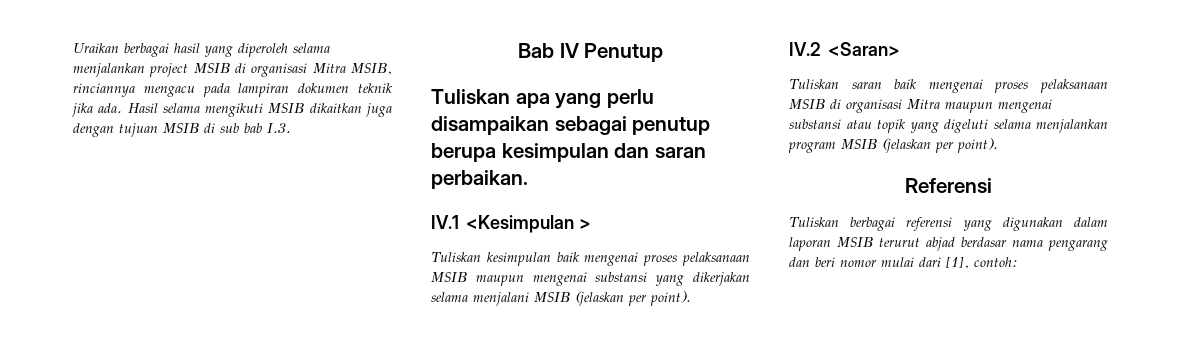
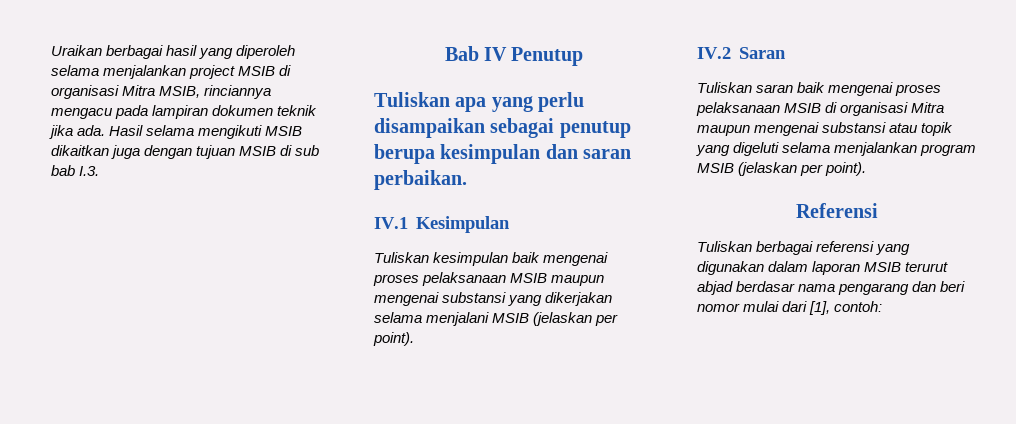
[466,215,591,233] <Kesimpulan > -> [415,216,510,233] Kesimpulan
[828,42,900,56] <Saran> -> [738,47,786,59] Saran

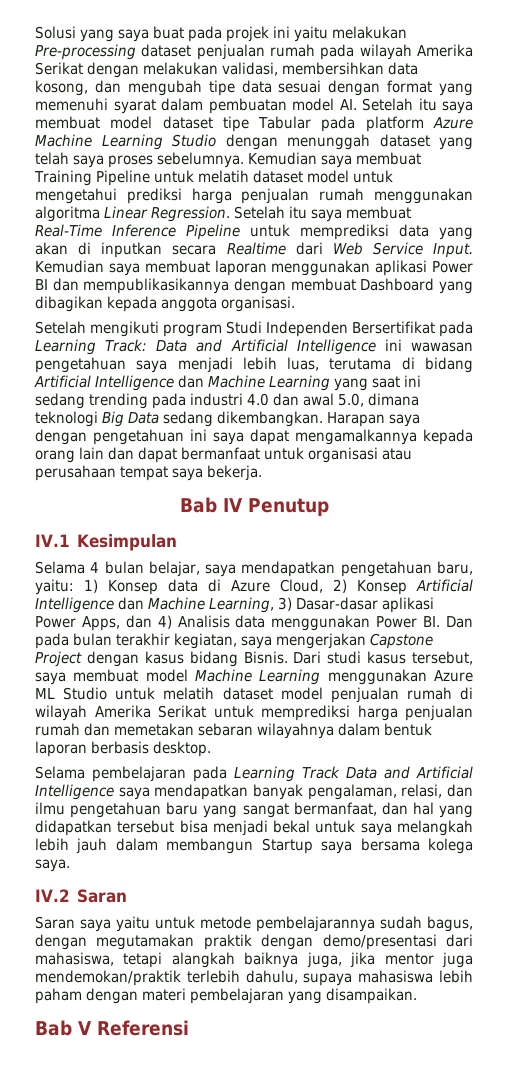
[51,45,296,59] [51,65,292,79] [51,85,272,99] [51,105,318,119] [49,125,303,139] [51,145,320,159] [51,165,100,176] [444,46,584,66] [374,92,585,112] [374,118,631,138] [374,144,632,164] [374,170,467,190] [374,216,510,233] [374,252,609,266] [373,272,605,286] [374,292,613,306] [374,312,619,326] [373,332,414,346] [697,47,786,59] [697,82,942,96] [696,102,945,116] [697,122,954,136] [696,142,977,156] [697,162,867,176] [796,203,878,218] [697,241,911,255] [697,261,949,275] [697,281,966,295] [697,301,883,315] Uraikan berbagai hasil yang diperoleh selama menjalankan project MSIB di organisasi Mitra MSIB, rinciannya mengacu pada lampiran dokumen teknik jika ada. Hasil selama mengikuti MSIB dikaitkan juga dengan tujuan MSIB di sub bab I.3. // Bab IV Penutup // Tuliskan apa yang perlu disampaikan sebagai penutup berupa kesimpulan dan saran perbaikan. // IV.1 Kesimpulan // Tuliskan kesimpulan baik mengenai proses pelaksanaan MSIB maupun mengenai substansi yang dikerjakan selama menjalani MSIB (jelaskan per point). // IV.2 Saran // Tuliskan saran baik mengenai proses pelaksanaan MSIB di organisasi Mitra maupun mengenai substansi atau topik yang digeluti selama menjalankan program MSIB (jelaskan per point). // Referensi // Tuliskan berbagai referensi yang digunakan dalam laporan MSIB terurut abjad berdasar nama pengarang dan beri nomor mulai dari [1], contoh: -> [35,26,407,42] [35,44,473,60] [35,62,418,78] [35,80,473,96] [35,98,473,114] [35,116,473,132] [35,134,473,150] [35,152,421,168] [34,170,393,186] [35,188,474,204] [35,206,411,222] [35,224,474,240] [35,242,473,258] [35,260,473,276] [35,278,473,294] [35,296,295,312] [35,321,473,337] [35,339,473,355] [35,357,473,373] [34,375,421,391] [35,393,419,409] [35,411,420,427] [35,429,473,445] [35,447,412,463] [35,465,262,481] [179,497,329,516] [35,534,178,551] [35,561,473,577] [35,579,473,595] [35,597,434,613] [35,615,474,631] [35,633,433,649] [35,651,473,667] [35,669,473,685] [35,687,473,703] [35,705,473,721] [35,723,432,739] [35,741,211,757] [35,766,474,782] [35,784,474,800] [35,802,473,818] [35,820,473,836] [35,838,473,854] [35,859,70,872] [35,889,128,903] [35,916,473,932] [35,934,473,950] [35,952,474,968] [35,970,474,986] [35,988,417,1004] [35,1020,189,1036] Solusi yang saya buat pada projek ini yaitu melakukan Pre-processing dataset penjualan rumah pada wilayah Amerika Serikat dengan melakukan validasi, membersihkan data kosong, dan mengubah tipe data sesuai dengan format yang memenuhi syarat dalam pembuatan model AI. Setelah itu saya membuat model dataset tipe Tabular pada platform Azure Machine Learning Studio dengan menunggah dataset yang telah saya proses sebelumnya. Kemudian saya membuat Training Pipeline untuk melatih dataset model untuk mengetahui prediksi harga penjualan rumah menggunakan algoritma Linear Regression. Setelah itu saya membuat Real-Time Inference Pipeline untuk memprediksi data yang akan di inputkan secara Realtime dari Web Service Input. Kemudian saya membuat laporan menggunakan aplikasi Power BI dan mempublikasikannya dengan membuat Dashboard yang dibagikan kepada anggota organisasi. // Setelah mengikuti program Studi Independen Bersertifikat pada Learning Track: Data and Artificial Intelligence ini wawasan pengetahuan saya menjadi lebih luas, terutama di bidang Artificial Intelligence dan Machine Learning yang saat ini sedang trending pada industri 4.0 dan awal 5.0, dimana teknologi Big Data sedang dikembangkan. Harapan saya dengan pengetahuan ini saya dapat mengamalkannya kepada orang lain dan dapat bermanfaat untuk organisasi atau perusahaan tempat saya bekerja. // Bab IV Penutup // IV.1 Kesimpulan // Selama 4 bulan belajar, saya mendapatkan pengetahuan baru, yaitu: 1) Konsep data di Azure Cloud, 2) Konsep Artificial Intelligence dan Machine Learning, 3) Dasar-dasar aplikasi Power Apps, dan 4) Analisis data menggunakan Power BI. Dan pada bulan terakhir kegiatan, saya mengerjakan Capstone Project dengan kasus bidang Bisnis. Dari studi kasus tersebut, saya membuat model Machine Learning menggunakan Azure ML Studio untuk melatih dataset model penjualan rumah di wilayah Amerika Serikat untuk memprediksi harga penjualan rumah dan memetakan sebaran wilayahnya dalam bentuk laporan berbasis desktop. // Selama pembelajaran pada Learning Track Data and Artificial Intelligence saya mendapatkan banyak pengalaman, relasi, dan ilmu pengetahuan baru yang sangat bermanfaat, dan hal yang didapatkan tersebut bisa menjadi bekal untuk saya melangkah lebih jauh dalam membangun Startup saya bersama kolega saya. // IV.2 Saran // Saran saya yaitu untuk metode pembelajarannya sudah bagus, dengan megutamakan praktik dengan demo/presentasi dari mahasiswa, tetapi alangkah baiknya juga, jika mentor juga mendemokan/praktik terlebih dahulu, supaya mahasiswa lebih paham dengan materi pembelajaran yang disampaikan. // Bab V Referensi

